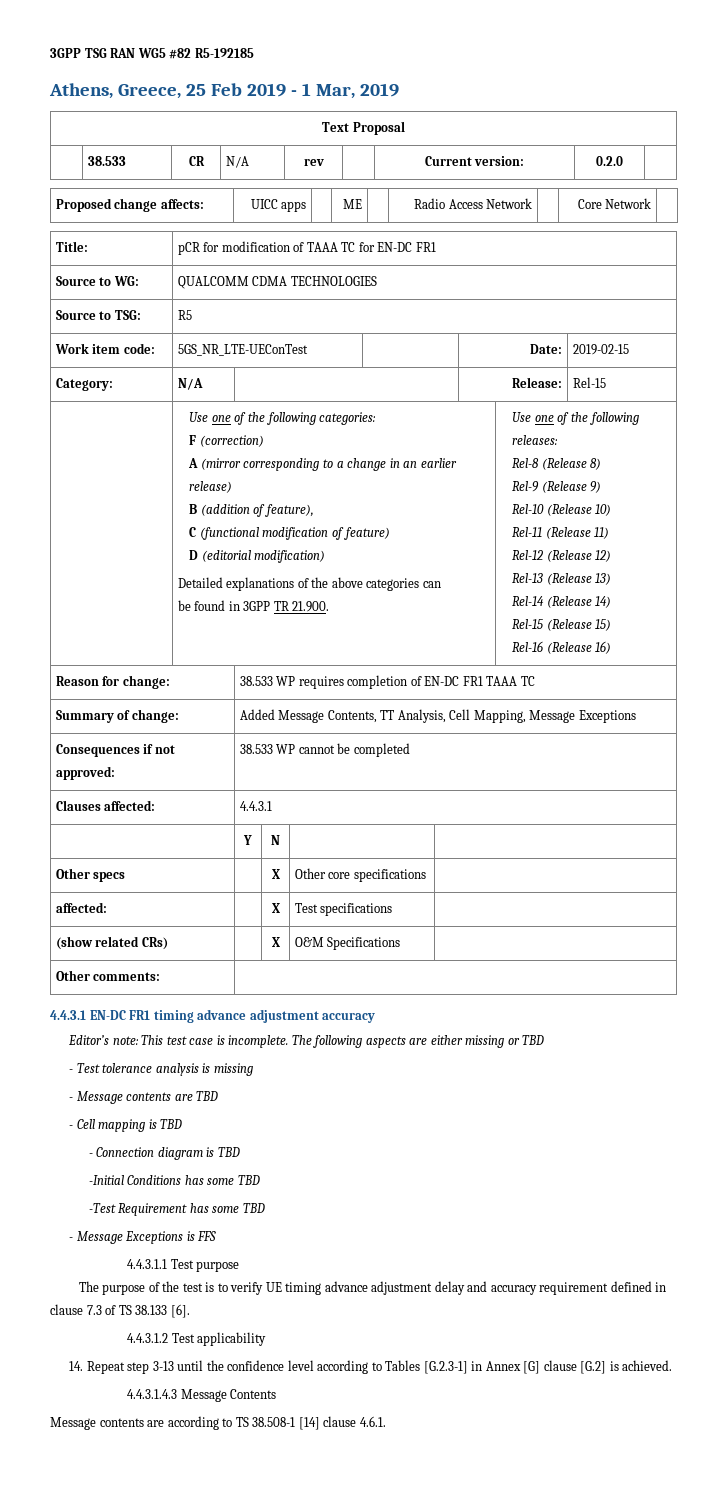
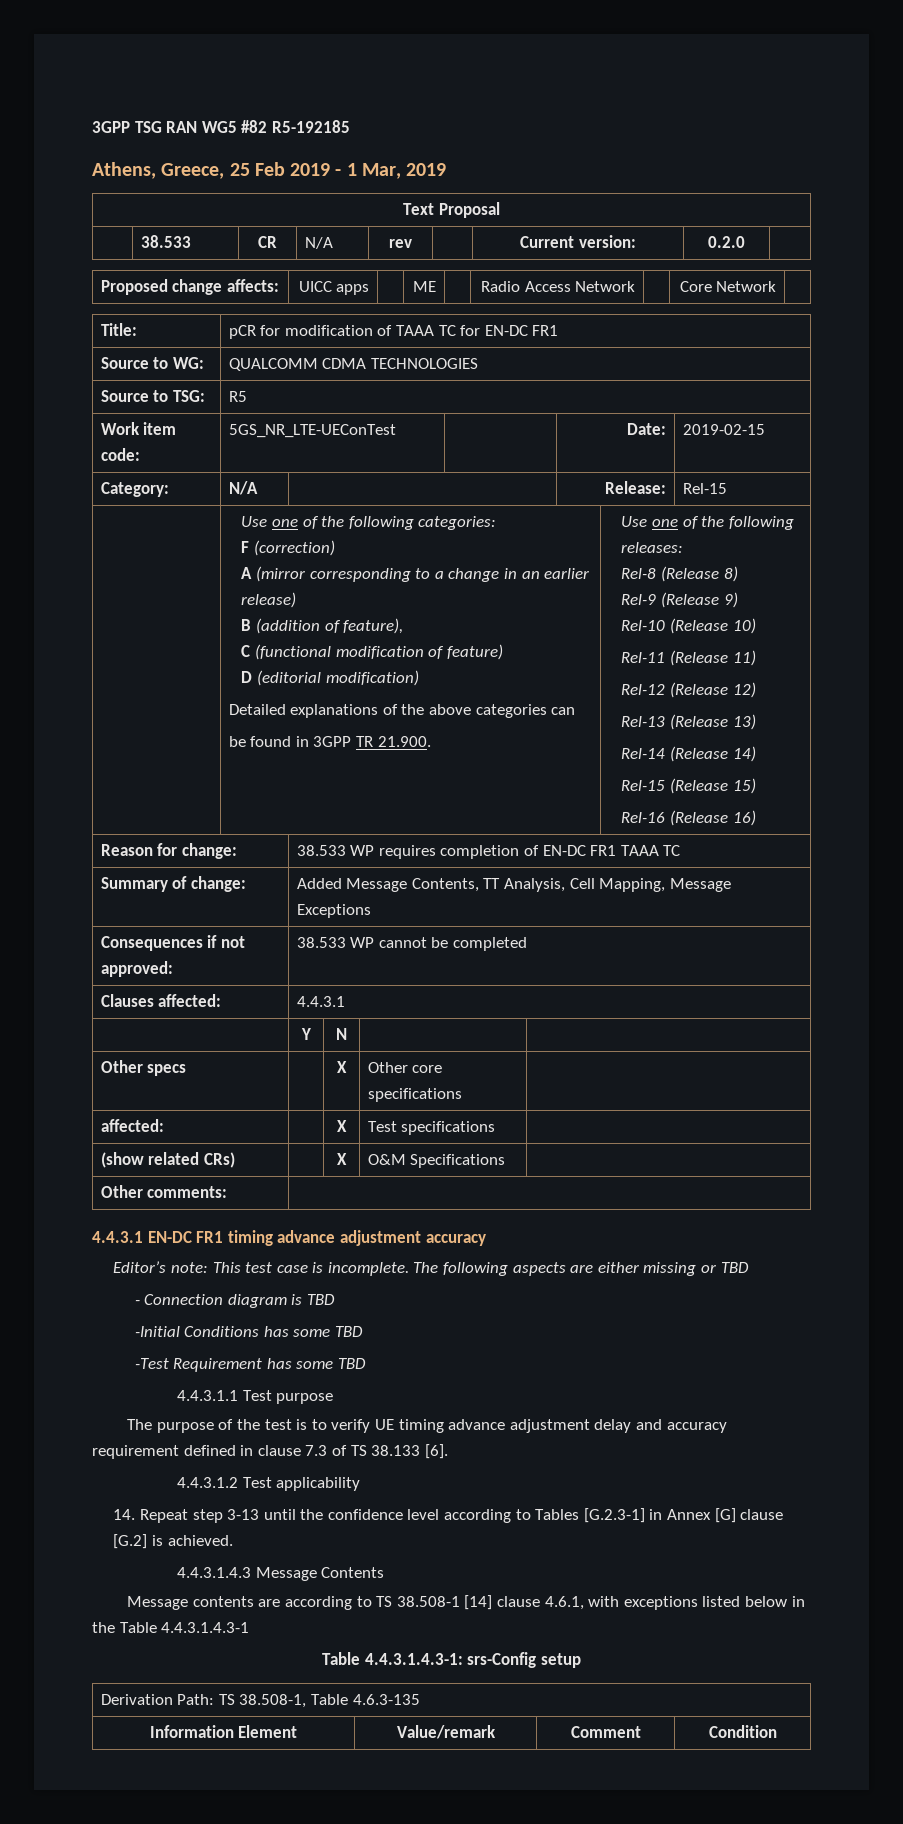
[69,1063,253,1076] [69,1091,219,1104] [69,1119,183,1132] // - Test tolerance analysis is missing // - Message contents are TBD // - Cell mapping is TBD -> (749, 1267) none
[69,1231,217,1244] // - Message Exceptions is FFS -> (367, 1363) none
[359,1416,386,1427] 4.6.1. -> [544,1596,805,1610] [92,1622,250,1633] [322,1652,581,1668] [100,1694,420,1708] [149,1725,298,1738] [396,1725,496,1739] [570,1726,641,1738] [708,1725,777,1738] 4.6.1, with exceptions listed below in the Table 4.4.3.1.4.3-1 // Table 4.4.3.1.4.3-1: srs-Config setup // Derivation Path: TS 38.508-1, Table 4.6.3-135 // Information Element | Value/remark | Comment | Condition

